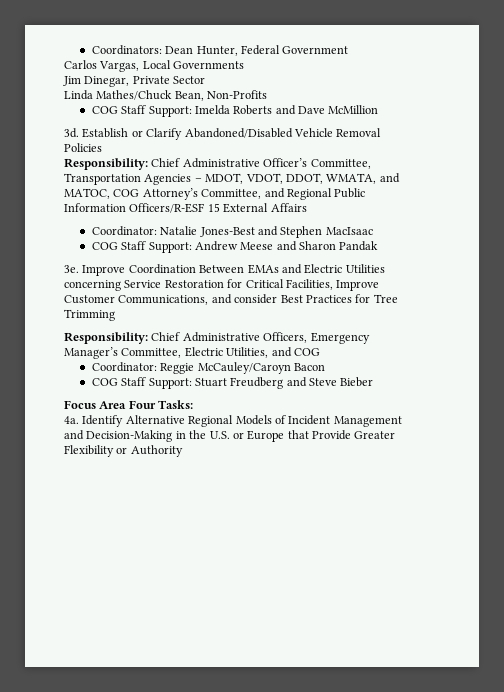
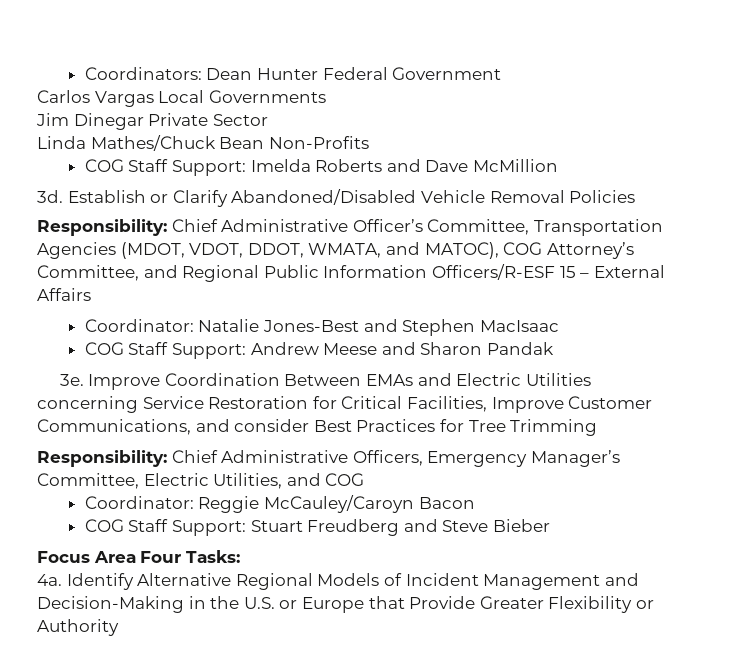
[196,46,238,56] Hunter, -> [256,68,318,80] Hunter
[99,61,140,72] Vargas, -> [94,91,154,107] Vargas
[84,76,130,87] Dinegar, -> [73,113,144,130] Dinegar
[174,91,204,101] Bean, -> [219,137,265,149] Bean
[194,173,244,184] – MDOT, -> [120,242,185,259] (MDOT,
[64,188,110,199] MATOC, -> [424,242,499,259] MATOC),
(220, 207) none -> [580,273,590,278] –

